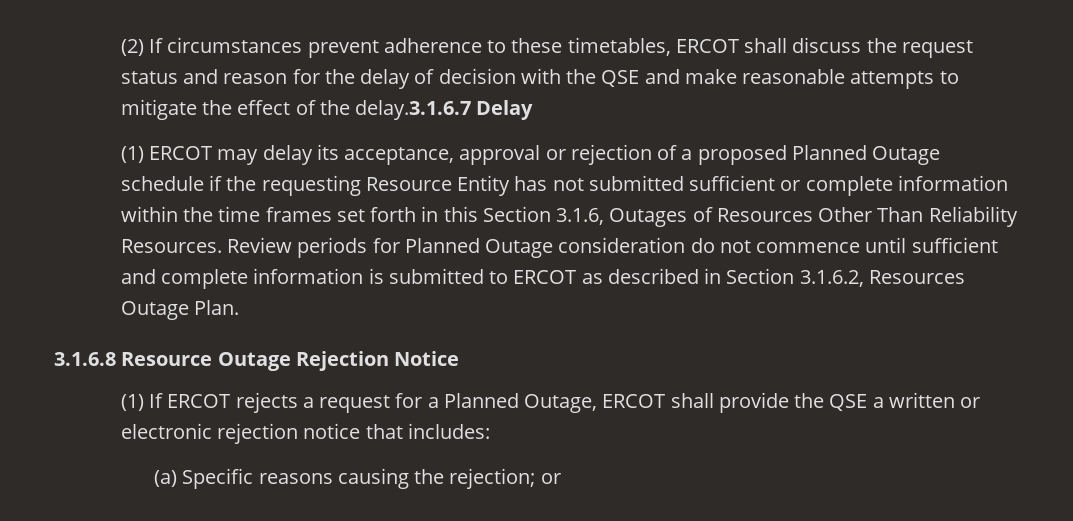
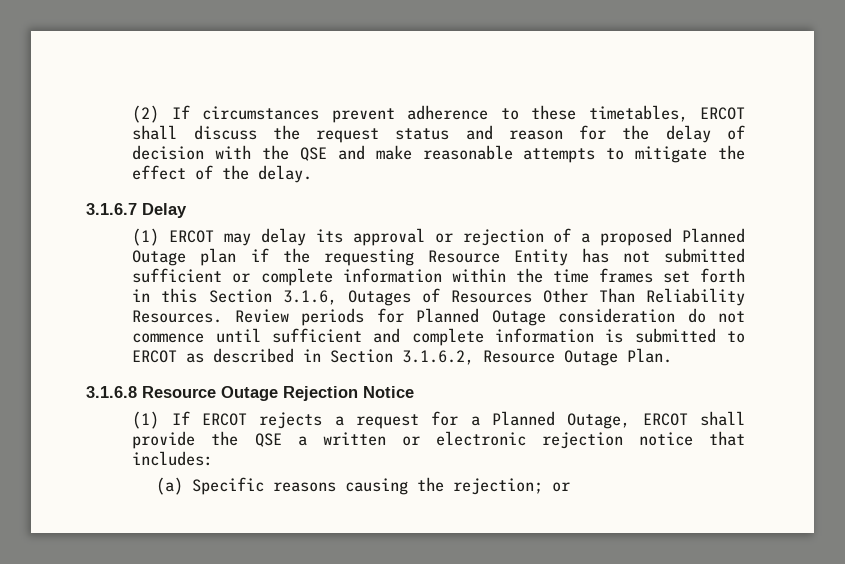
[355,100,472,120] delay.3.1.6.7 -> [258,165,313,183] [86,203,137,215] delay. // 3.1.6.7
[344,147,455,165] acceptance, -> (343, 236) none
[120,176,204,191] schedule -> [200,248,237,266] plan
[868,270,965,284] Resources -> [483,350,556,363] Resource

